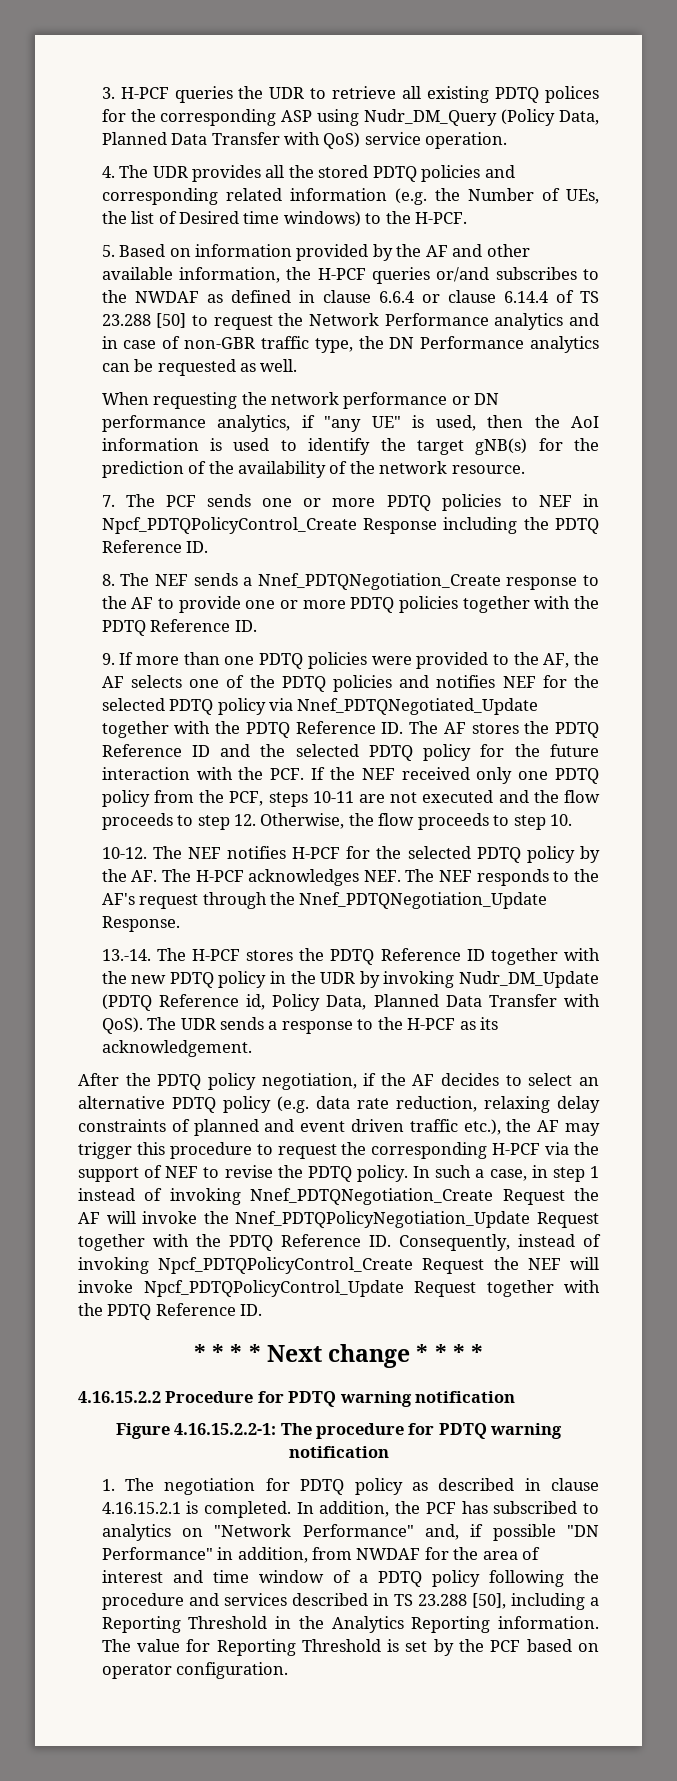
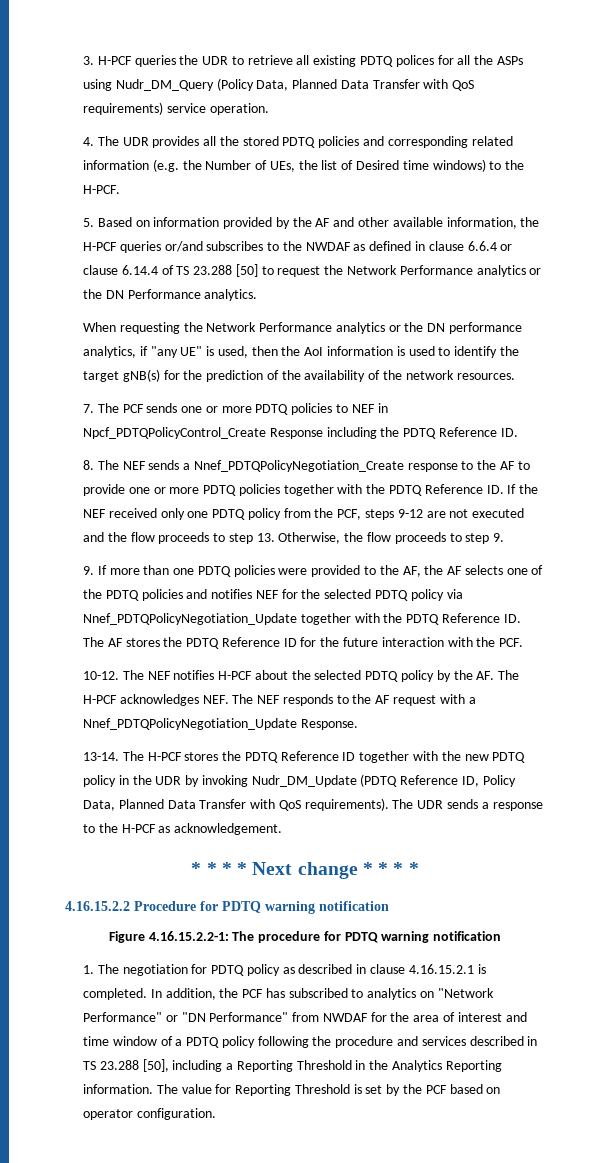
[130,109,313,126] the corresponding ASP -> [457,55,523,65] all the ASPs
[323,132,361,149] QoS) -> [452,80,475,91] [82,102,163,115] QoS requirements)
[569,313,599,326] [101,336,599,353] [101,359,298,376] [101,392,470,409] and in case of non-GBR traffic type, the DN Performance analytics can be requested as well. // When requesting the network performance or -> [529,268,542,275] [82,289,258,301] [82,322,424,334] or the DN Performance analytics. // When requesting the Network Performance analytics or the
[451,465,525,474] resource. -> [456,373,515,380] resources.
[257,573,501,590] Nnef_PDTQNegotiation_Create -> [193,460,404,472] Nnef_PDTQPolicyNegotiation_Create
(257, 626) none -> [507,484,539,494] [82,508,525,520] [82,532,505,544] If the NEF received only one PDTQ policy from the PCF, steps 9-12 are not executed and the flow proceeds to step 13. Otherwise, the flow proceeds to step 9.
[297,698,539,715] Nnef_PDTQNegotiated_Update -> [82,613,297,625] Nnef_PDTQPolicyNegotiation_Update
[220,744,472,761] and the selected PDTQ policy -> (297, 642) none
[311,767,599,784] [101,790,601,807] [101,813,573,830] If the NEF received only one PDTQ policy from the PCF, steps 10-11 are not executed and the flow proceeds to step 12. Otherwise, the flow proceeds to step 10. -> (524, 642) none
[346,846,371,859] for -> [254,670,288,680] about
[101,892,548,909] AF's request through the Nnef_PDTQNegotiation_Update -> [375,694,476,706] [82,718,297,730] AF request with a Nnef_PDTQPolicyNegotiation_Update
[101,949,151,961] 13.-14. -> [82,752,119,761] 13-14.
[246,994,266,1010] id, -> [461,776,479,787] ID,
[101,1017,143,1034] QoS). -> [278,798,389,811] QoS requirements).
[480,1017,499,1030] its -> (171, 829) none
[78,1073,599,1090] [78,1096,600,1113] [78,1119,601,1136] [78,1142,600,1159] [78,1165,600,1182] [78,1188,599,1205] [78,1211,599,1228] [78,1234,601,1251] [78,1257,599,1274] [78,1280,600,1297] [78,1303,263,1320] // After the PDTQ policy negotiation, if the AF decides to select an alternative PDTQ policy (e.g. data rate reduction, relaxing delay constraints of planned and event driven traffic etc.), the AF may trigger this procedure to request the corresponding H-PCF via the support of NEF to revise the PDTQ policy. In such a case, in step 1 instead of invoking Nnef_PDTQNegotiation_Create Request the AF will invoke the Nnef_PDTQPolicyNegotiation_Update Request together with the PDTQ Reference ID. Consequently, instead of invoking Npcf_PDTQPolicyControl_Create Request the NEF will invoke Npcf_PDTQPolicyControl_Update Request together with the PDTQ Reference ID. -> (283, 829) none
[425,1524,599,1541] [101,1547,308,1563] and, if possible "DN Performance" in addition, -> [165,1012,289,1022] or "DN Performance"

